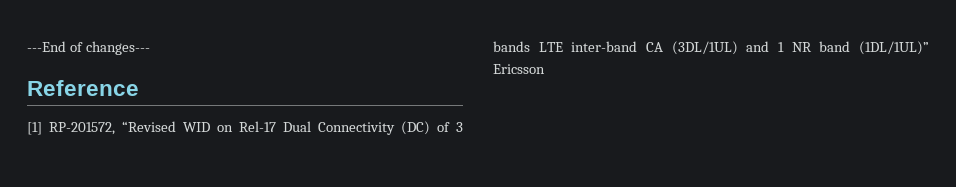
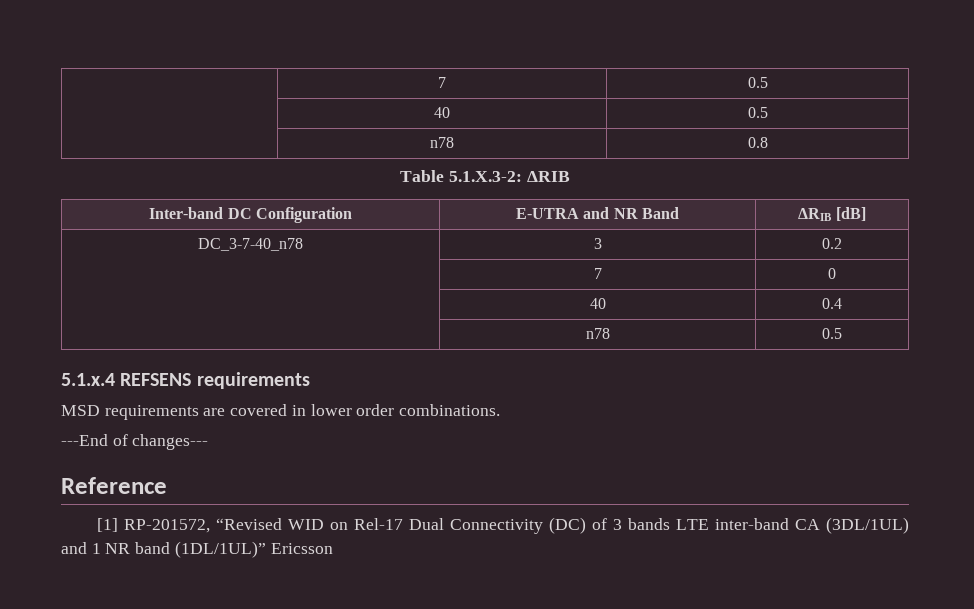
(27, 46) none -> [438,77,447,88] [747,77,768,88] [434,107,451,118] [747,107,768,118] [430,137,455,148] [747,137,768,148] [400,170,570,182] [149,207,352,223] [516,207,679,219] [798,207,866,221] [198,238,303,251] [593,238,602,249] [822,238,842,249] [593,268,602,279] [828,268,836,279] [589,298,606,309] [822,298,842,309] [585,328,610,339] [822,328,842,339] [61,372,310,389] [61,404,501,420] | 7 | 0.5 // | 40 | 0.5 // | n78 | 0.8 // Table 5.1.X.3-2: ΔRIB // Inter-band DC Configuration | E-UTRA and NR Band | ΔRIB [dB] // DC_3-7-40_n78 | 3 | 0.2 // | 7 | 0 // | 40 | 0.4 // | n78 | 0.5 // 5.1.x.4 REFSENS requirements // MSD requirements are covered in lower order combinations. //

